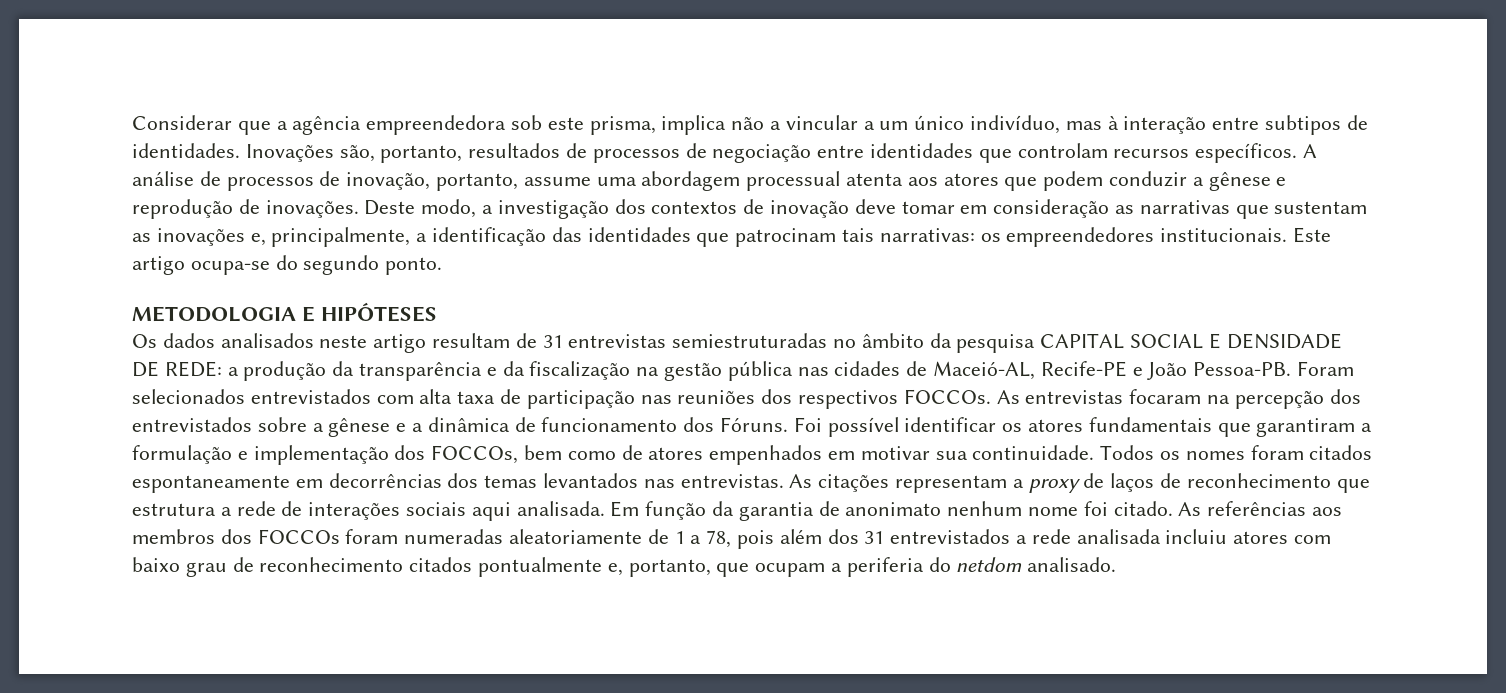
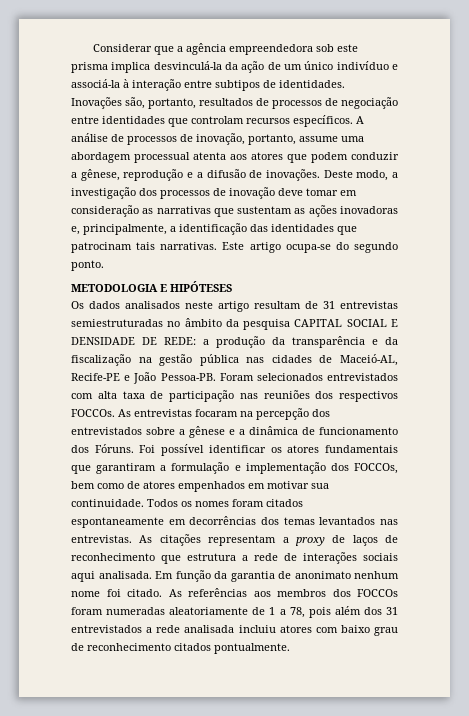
[589,115,1102,135] prisma, implica não a vincular a um único indivíduo, mas -> [71,61,398,73] [71,79,120,88] prisma implica desvinculá-la da ação de um único indivíduo e associá-la
[1208,172,1287,191] [132,199,233,219] gênese e reprodução -> [80,169,246,181] gênese, reprodução e a difusão
[651,201,738,214] contextos -> [160,190,210,199] processos
[156,228,245,246] inovações -> [308,205,398,217] ações inovadoras
[879,227,1288,247] narrativas: os empreendedores institucionais. -> [160,242,218,250] narrativas.
[478,557,1117,577] pontualmente e, portanto, que ocupam a periferia do netdom analisado. -> [214,643,290,654] pontualmente.

